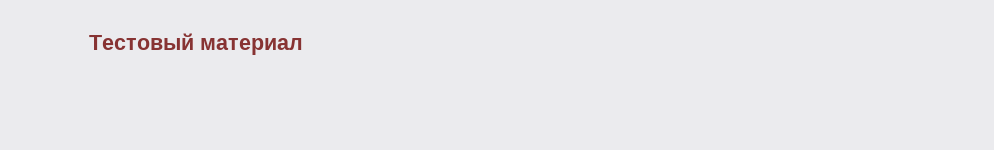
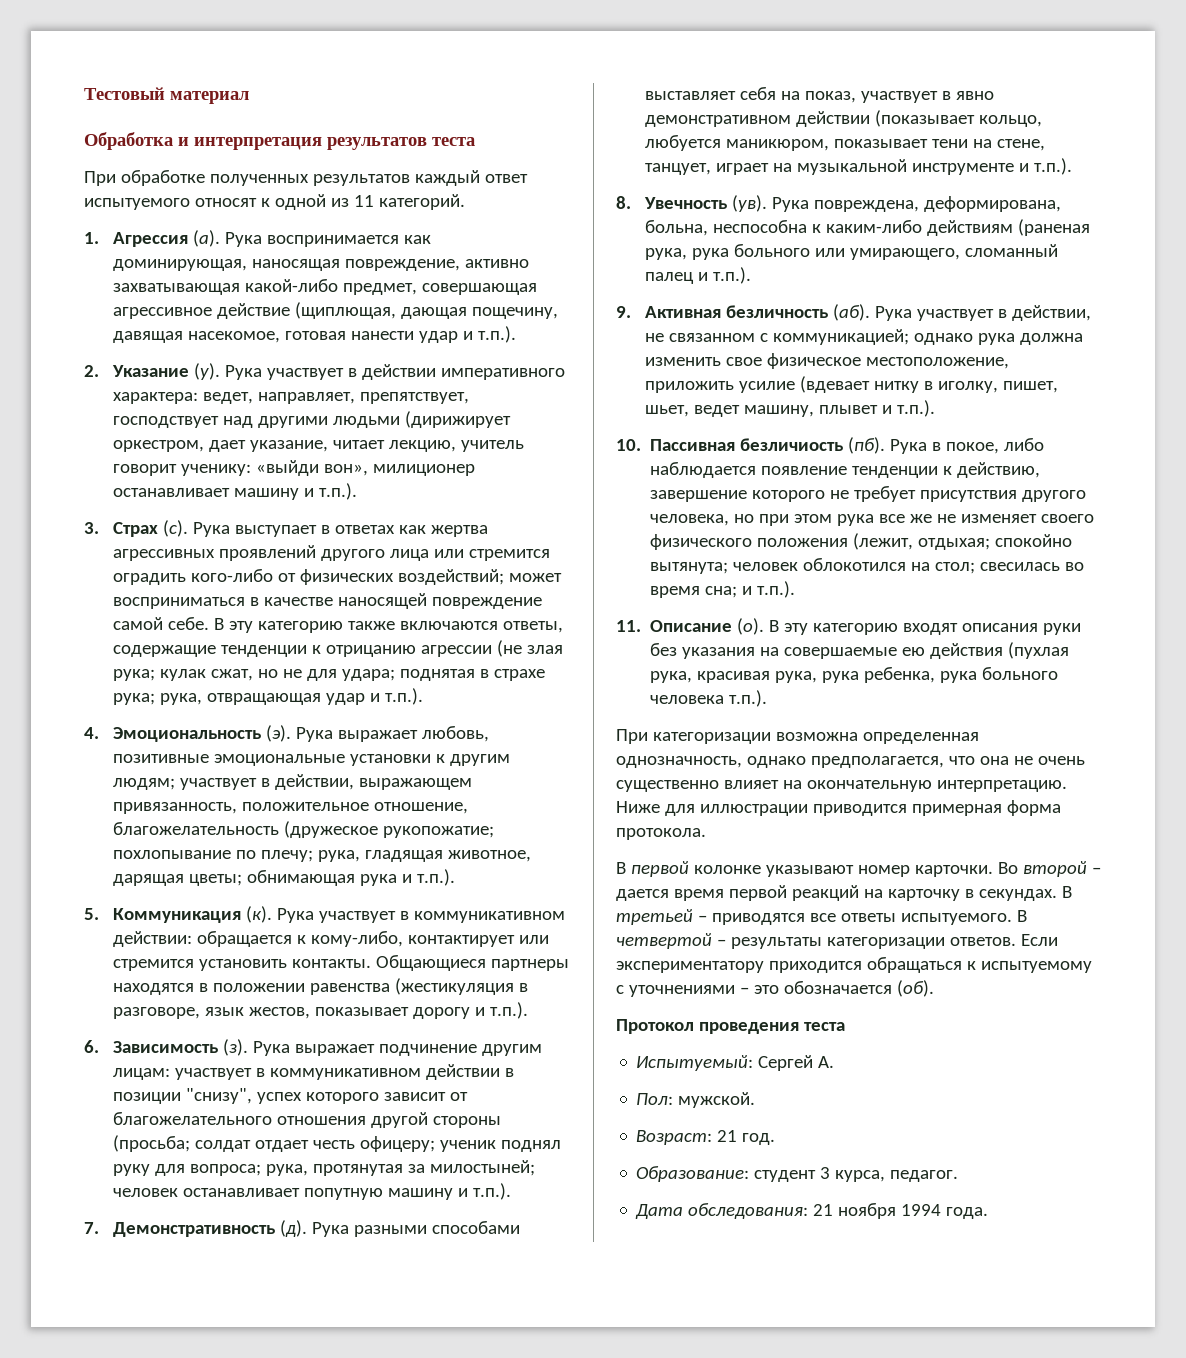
(303, 46) none -> [84,132,475,150] [84,170,528,186] [84,194,465,210] [84,230,432,247] [113,259,530,271] [113,279,538,295] [113,302,559,319] [113,326,517,343] [84,363,566,380] [113,392,470,404] [113,411,512,428] [113,440,525,452] [113,460,476,476] [113,483,358,500] [84,520,488,537] [113,545,551,561] [113,569,563,585] [113,593,543,609] [113,617,563,633] [113,640,564,657] [113,669,545,681] [113,688,424,705] [84,725,490,742] [113,754,511,766] [113,774,473,790] [113,802,469,814] [113,821,495,838] [113,850,532,862] [113,869,456,886] [84,906,566,923] [113,931,550,947] [113,955,570,971] [113,978,529,995] [113,1002,529,1019] [84,1039,543,1056] [113,1064,515,1080] [113,1088,469,1104] [113,1112,502,1128] [113,1135,562,1152] [113,1160,536,1176] [113,1183,512,1200] [84,1220,521,1237] [645,87,995,103] [645,110,1043,127] [645,135,1046,151] [645,158,1073,175] [616,195,1062,212] [645,219,1091,236] [645,244,1059,260] [645,267,752,284] [616,304,1092,321] [645,329,1084,345] [645,353,1010,369] [645,376,1059,393] [645,400,936,417] [616,437,1045,454] [650,462,1041,478] [650,486,1087,502] [650,514,1095,526] [650,533,1073,550] [650,558,1085,574] [650,581,796,598] [616,618,1082,635] [650,642,1070,659] [650,667,1059,683] [650,690,768,707] [616,729,979,744] [616,756,1085,768] [616,780,1067,792] [616,800,1061,816] [616,828,706,840] [616,861,1101,877] [616,885,1072,901] [616,909,1027,925] [616,933,1058,949] [616,957,1092,973] [616,980,934,997] [616,1019,845,1034] [636,1055,835,1071] [636,1092,756,1108] [636,1130,776,1145] [636,1166,959,1182] [635,1203,989,1219] // Обработка и интерпретация результатов теста // При обработке полученных результатов каждый ответ испытуемого относят к одной из 11 категорий. // 1. Агрессия (а). Рука воспринимается как доминирующая, наносящая повреждение, активно захватывающая какой-либо предмет, совершающая агрессивное действие (щиплющая, дающая пощечину, давящая насекомое, готовая нанести удар и т.п.). // 2. Указание (у). Рука участвует в действии императивного характера: ведет, направляет, препятствует, господствует над другими людьми (дирижирует оркестром, дает указание, читает лекцию, учитель говорит ученику: «выйди вон», милиционер останавливает машину и т.п.). // 3. Страх (с). Рука выступает в ответах как жертва агрессивных проявлений другого лица или стремится оградить кого-либо от физических воздействий; может восприниматься в качестве наносящей повреждение самой себе. В эту категорию также включаются ответы, содержащие тенденции к отрицанию агрессии (не злая рука; кулак сжат, но не для удара; поднятая в страхе рука; рука, отвращающая удар и т.п.). // 4. Эмоциональность (э). Рука выражает любовь, позитивные эмоциональные установки к другим людям; участвует в действии, выражающем привязанность, положительное отношение, благожелательность (дружеское рукопожатие; похлопывание по плечу; рука, гладящая животное, дарящая цветы; обнимающая рука и т.п.). // 5. Коммуникация (к). Рука участвует в коммуникативном действии: обращается к кому-либо, контактирует или стремится установить контакты. Общающиеся партнеры находятся в положении равенства (жестикуляция в разговоре, язык жестов, показывает дорогу и т.п.). // 6. Зависимость (з). Рука выражает подчинение другим лицам: участвует в коммуникативном действии в позиции "снизу", успех которого зависит от благожелательного отношения другой стороны (просьба; солдат отдает честь офицеру; ученик поднял руку для вопроса; рука, протянутая за милостыней; человек останавливает попутную машину и т.п.). // 7. Демонстративность (д). Рука разными способами выставляет себя на показ, участвует в явно демонстративном действии (показывает кольцо, любуется маникюром, показывает тени на стене, танцует, играет на музыкальной инструменте и т.п.). // 8. Увечность (ув). Рука повреждена, деформирована, больна, неспособна к каким-либо действиям (раненая рука, рука больного или умирающего, сломанный палец и т.п.). // 9. Активная безличность (аб). Рука участвует в действии, не связанном с коммуникацией; однако рука должна изменить свое физическое местоположение, приложить усилие (вдевает нитку в иголку, пишет, шьет, ведет машину, плывет и т.п.). // 10. Пассивная безличиость (пб). Рука в покое, либо наблюдается появление тенденции к действию, завершение которого не требует присутствия другого человека, но при этом рука все же не изменяет своего физического положения (лежит, отдыхая; спокойно вытянута; человек облокотился на стол; свесилась во время сна; и т.п.). // 11. Описание (о). В эту категорию входят описания руки без указания на совершаемые ею действия (пухлая рука, красивая рука, рука ребенка, рука больного человека т.п.). // При категоризации возможна определенная однозначность, однако предполагается, что она не очень существенно влияет на окончательную интерпретацию. Ниже для иллюстрации приводится примерная форма протокола. // В первой колонке указывают номер карточки. Во второй – дается время первой реакций на карточку в секундах. В третьей – приводятся все ответы испытуемого. В четвертой – результаты категоризации ответов. Если экспериментатору приходится обращаться к испытуемому с уточнениями – это обозначается (об). // Протокол проведения теста // Испытуемый: Сергей А. // Пол: мужской. // Возраст: 21 год. // Образование: студент 3 курса, педагог. // Дата обследования: 21 ноября 1994 года.

